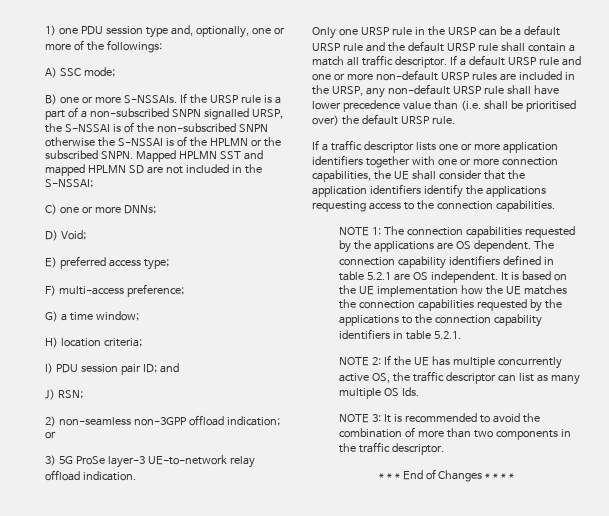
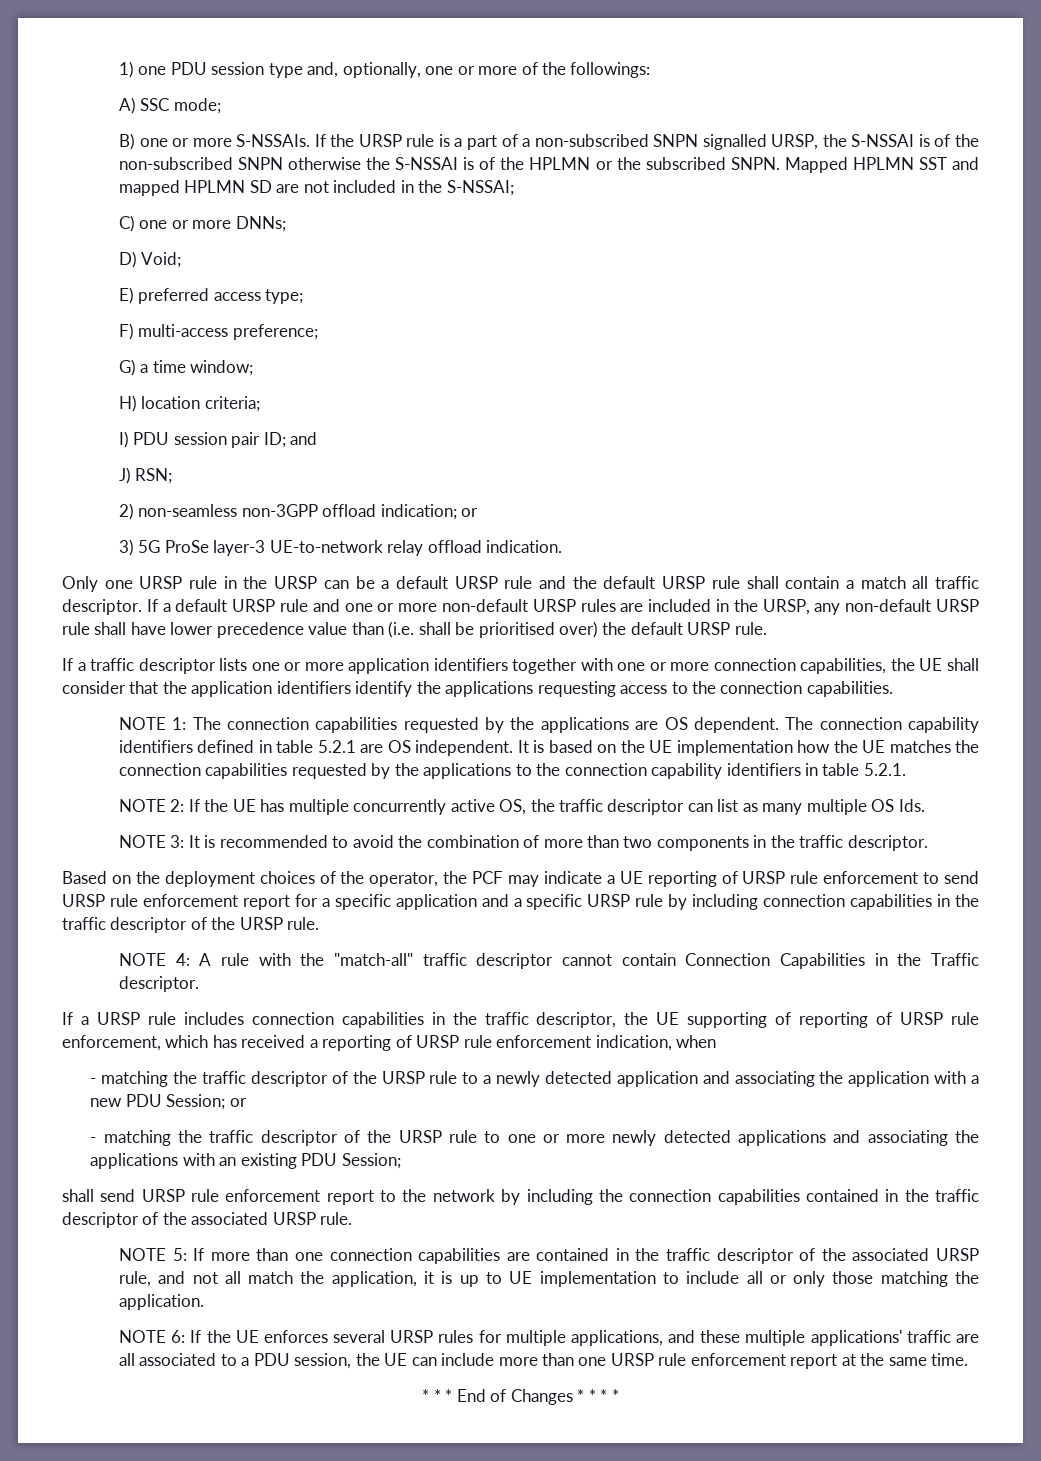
(444, 449) none -> [62,871,979,887] [62,894,980,910] [62,917,320,933] [118,953,979,969] [118,976,199,992] [62,1012,980,1028] [62,1035,717,1051] [90,1071,979,1087] [90,1094,247,1110] [90,1130,980,1146] [90,1153,401,1169] [62,1189,980,1205] [62,1212,353,1228] [118,1248,979,1264] [118,1271,979,1287] [118,1294,204,1310] [118,1330,980,1346] [118,1353,969,1369] // Based on the deployment choices of the operator, the PCF may indicate a UE reporting of URSP rule enforcement to send URSP rule enforcement report for a specific application and a specific URSP rule by including connection capabilities in the traffic descriptor of the URSP rule. // NOTE 4: A rule with the "match-all" traffic descriptor cannot contain Connection Capabilities in the Traffic descriptor. // If a URSP rule includes connection capabilities in the traffic descriptor, the UE supporting of reporting of URSP rule enforcement, which has received a reporting of URSP rule enforcement indication, when // - matching the traffic descriptor of the URSP rule to a newly detected application and associating the application with a new PDU Session; or // - matching the traffic descriptor of the URSP rule to one or more newly detected applications and associating the applications with an existing PDU Session; // shall send URSP rule enforcement report to the network by including the connection capabilities contained in the traffic descriptor of the associated URSP rule. // NOTE 5: If more than one connection capabilities are contained in the traffic descriptor of the associated URSP rule, and not all match the application, it is up to UE implementation to include all or only those matching the application. // NOTE 6: If the UE enforces several URSP rules for multiple applications, and these multiple applications' traffic are all associated to a PDU session, the UE can include more than one URSP rule enforcement report at the same time.

